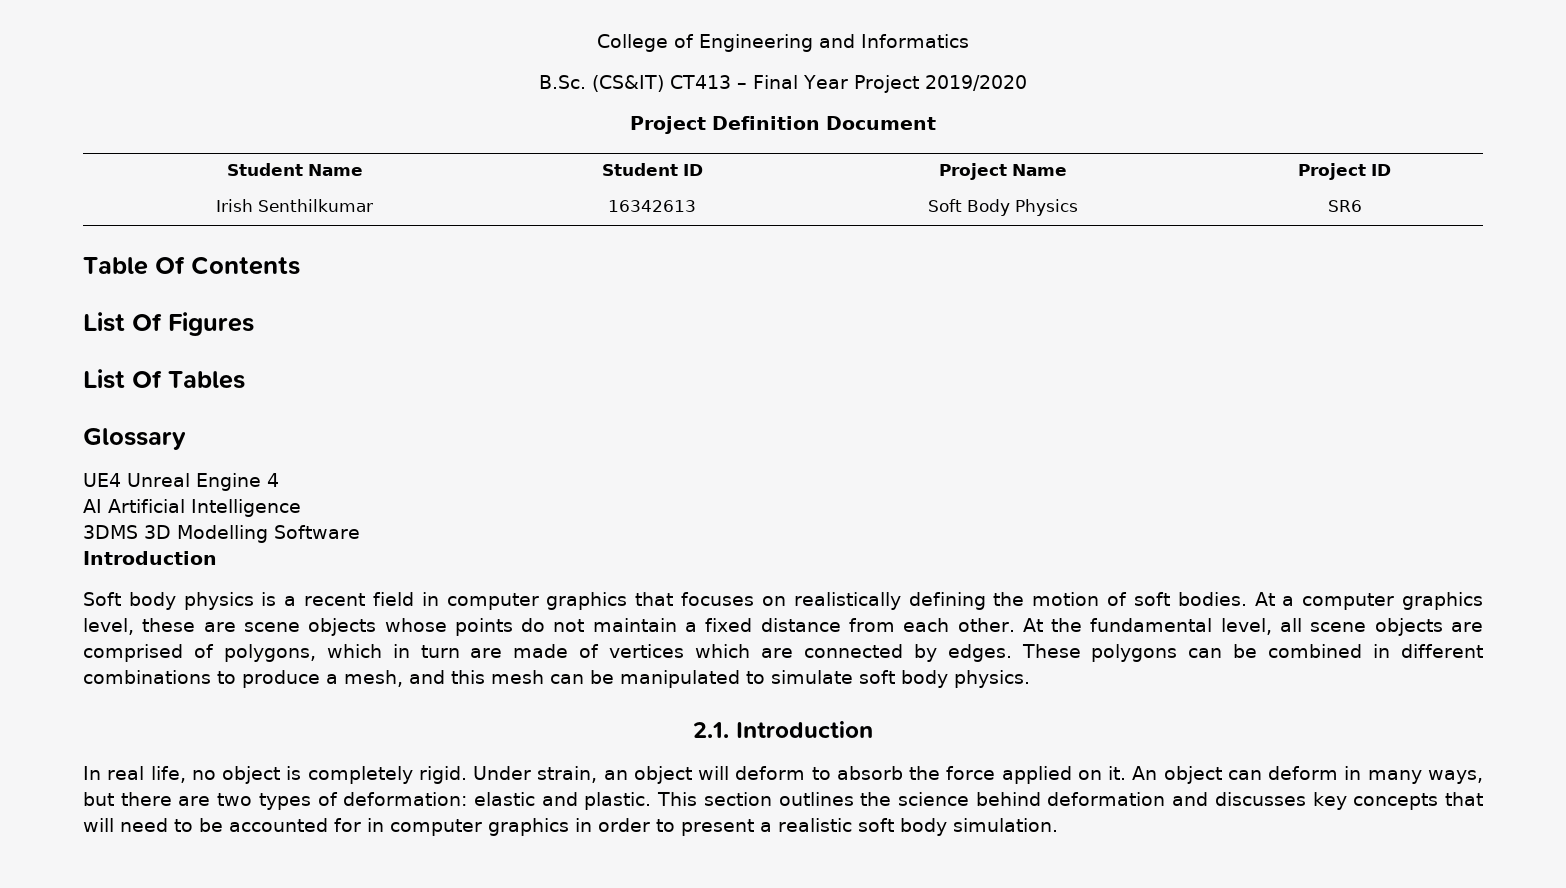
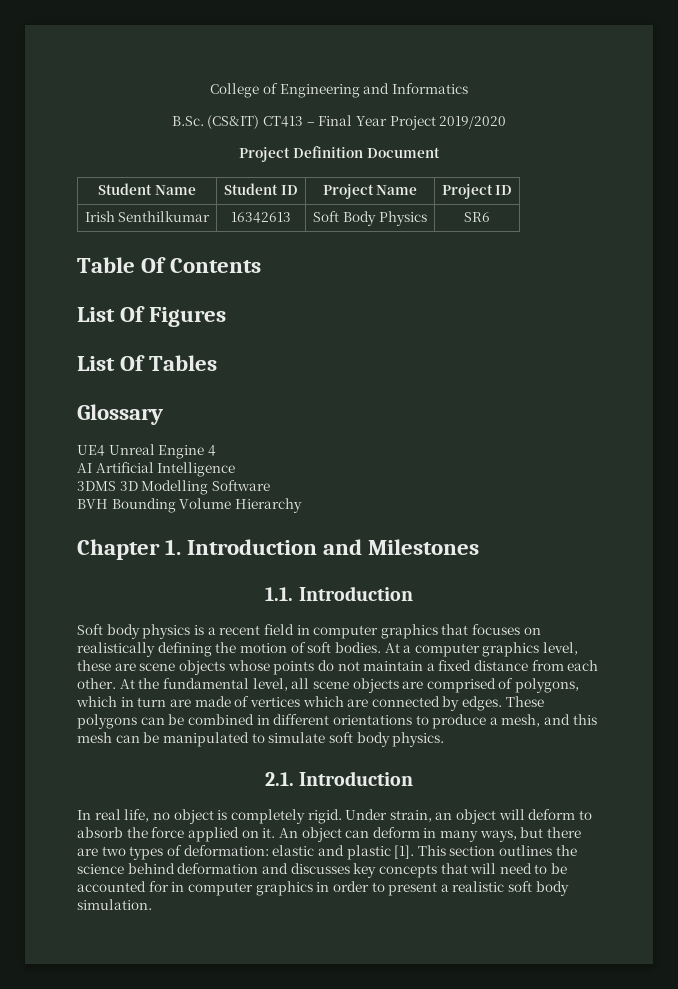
(360, 532) none -> [77,498,302,513] [77,539,480,560] [265,587,294,601] BVH Bounding Volume Hierarchy // Chapter 1. Introduction and Milestones // 1.1.
[83,670,211,684] combinations -> [332,715,412,725] orientations
[584,792,652,810] plastic. -> [346,845,415,860] plastic [1].

